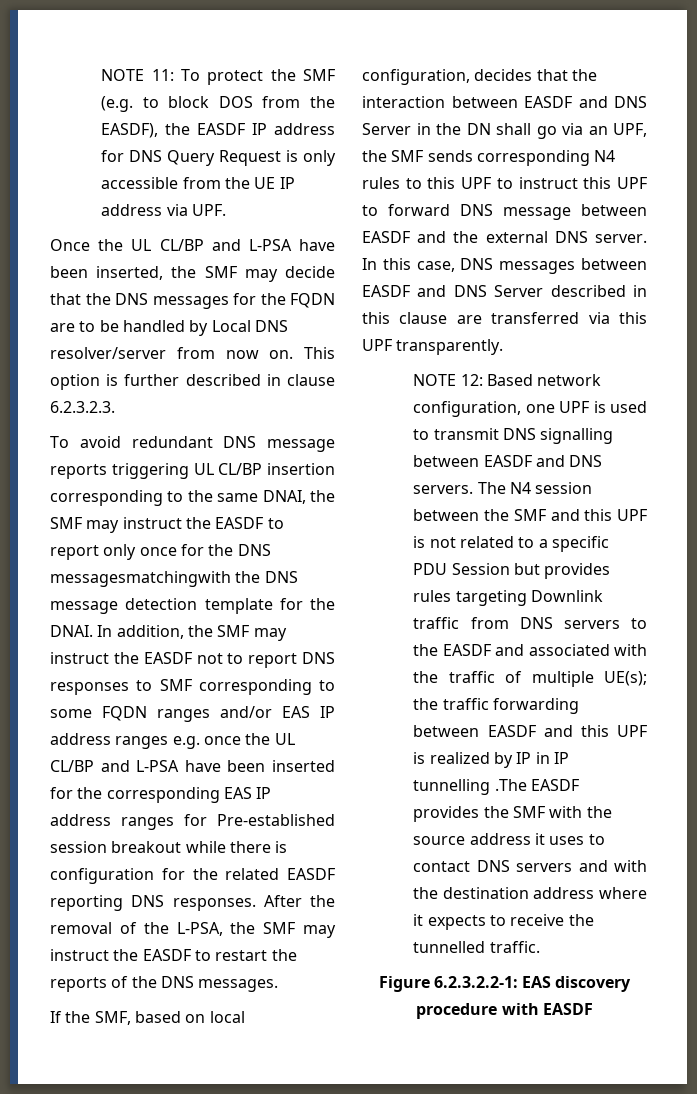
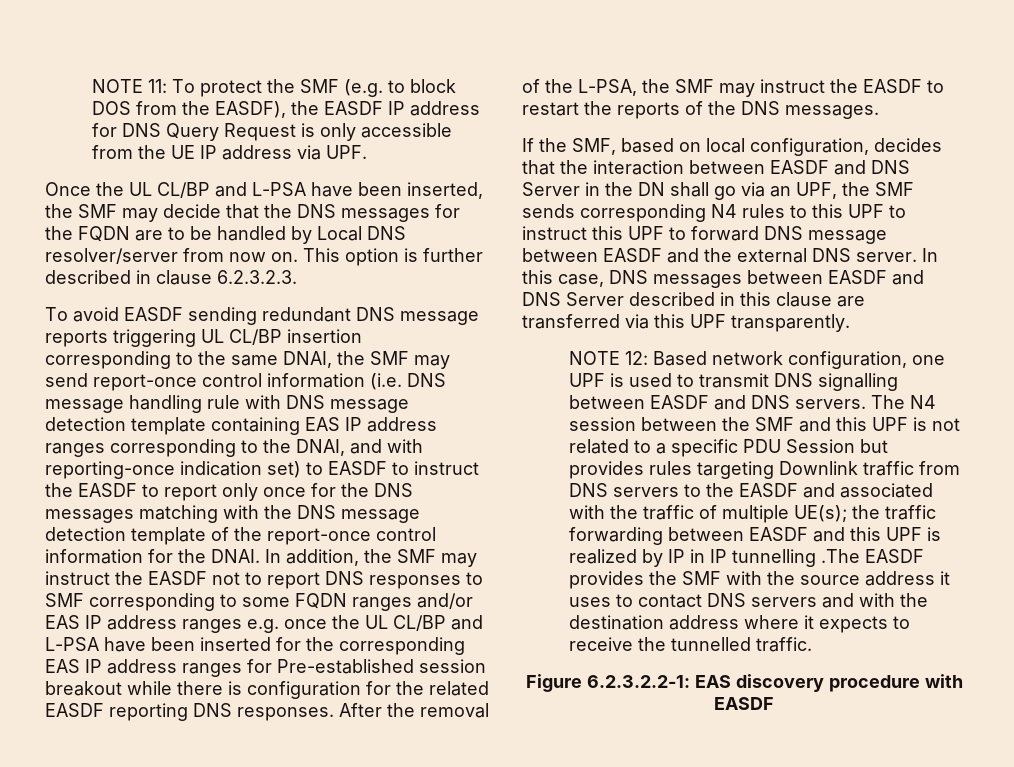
(121, 442) none -> [124,307,257,325] EASDF sending
(120, 526) none -> [45,373,446,391] [45,395,409,413] [45,417,437,435] [45,439,423,457] [45,461,409,479] send report-once control information (i.e. DNS message handling rule with DNS message detection template containing EAS IP address ranges corresponding to the DNAI, and with reporting-once indication set) to EASDF to
[50,571,231,587] messagesmatchingwith -> [45,505,259,523] messages matching with
(273, 606) none -> [211,527,436,545] [45,549,143,564] of the report-once control information

